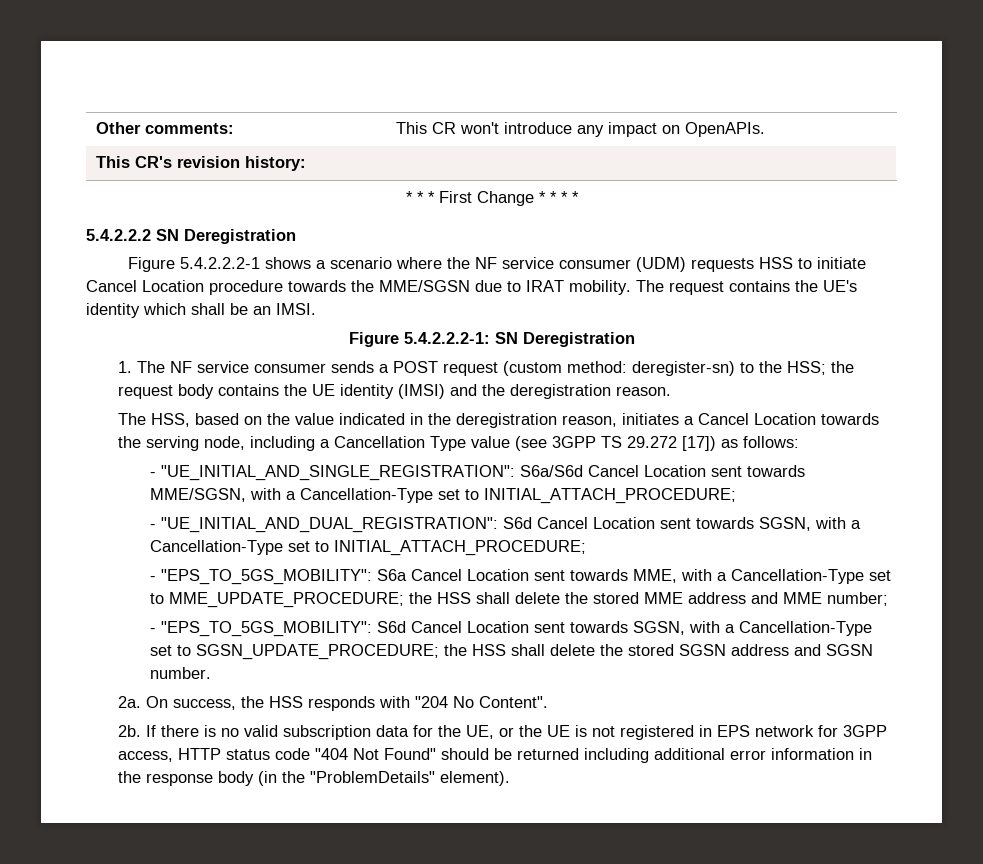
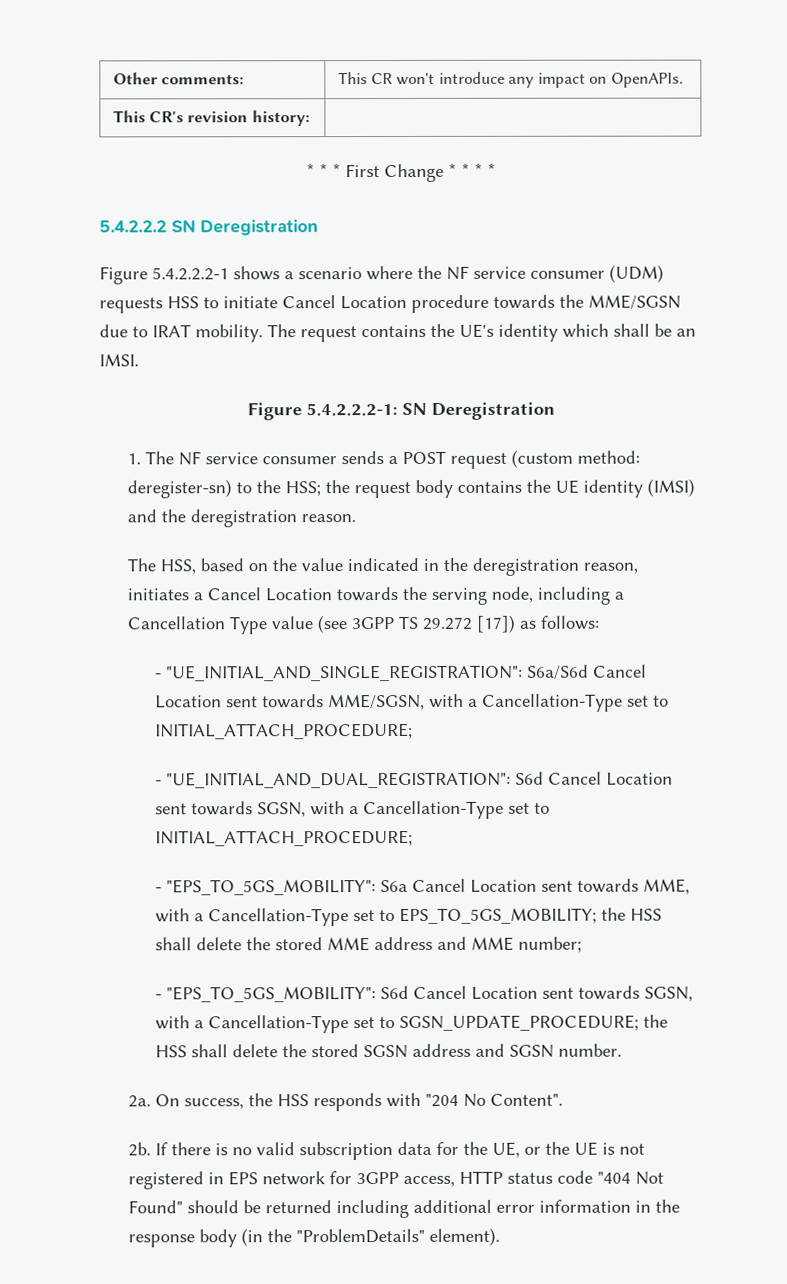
[168,592,404,608] MME_UPDATE_PROCEDURE; -> [399,907,598,924] EPS_TO_5GS_MOBILITY;

